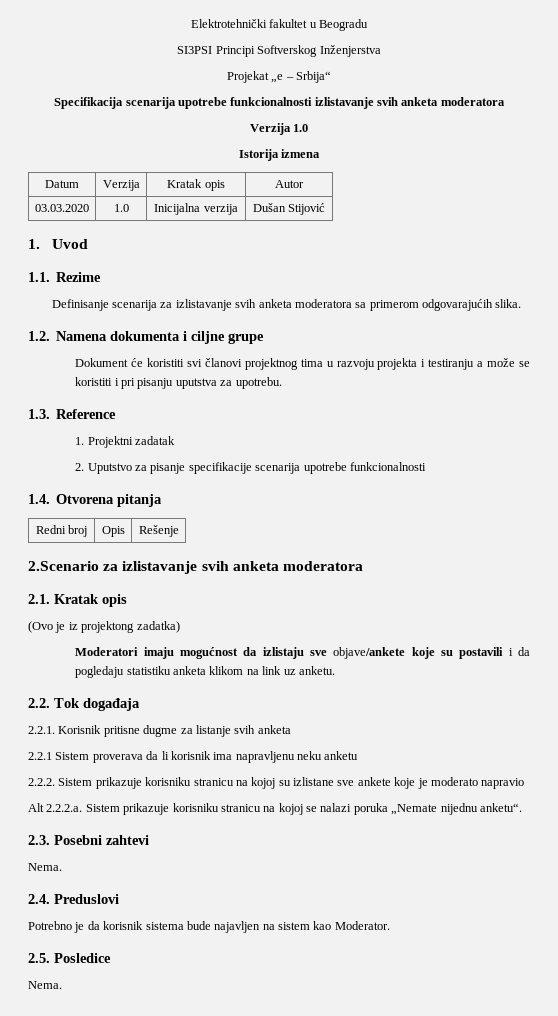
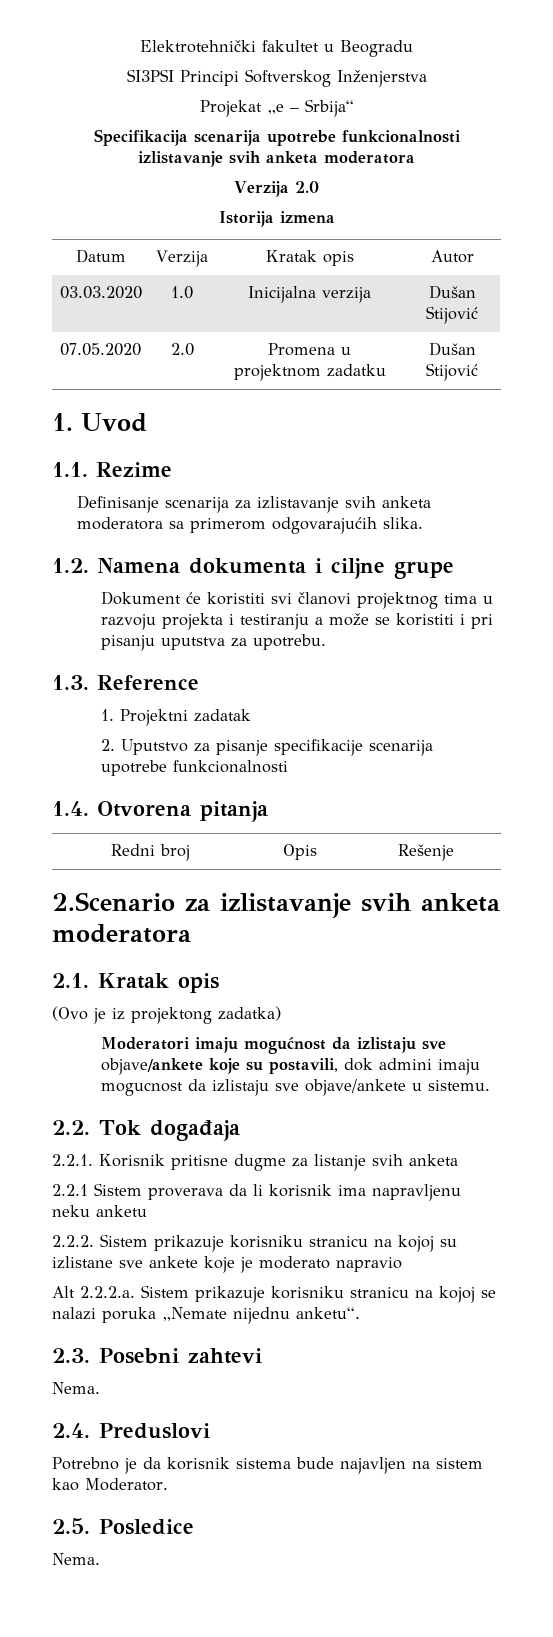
[293,124,309,132] 1.0 -> [294,181,319,193] 2.0
(326, 209) none -> [60,343,141,356] [170,343,194,356] [268,343,351,356] [233,364,386,381] [428,342,476,356] [426,363,478,381] // 07.05.2020 | 2.0 | Promena u projektnom zadatku | Dušan Stijović
[459,647,530,659] [75,666,335,678] postavili i da pogledaju statistiku anketa klikom na link uz anketu. -> [269,1058,481,1075] [101,1079,491,1096] postavili, dok admini imaju mogucnost da izlistaju sve objave/ankete u sistemu.

